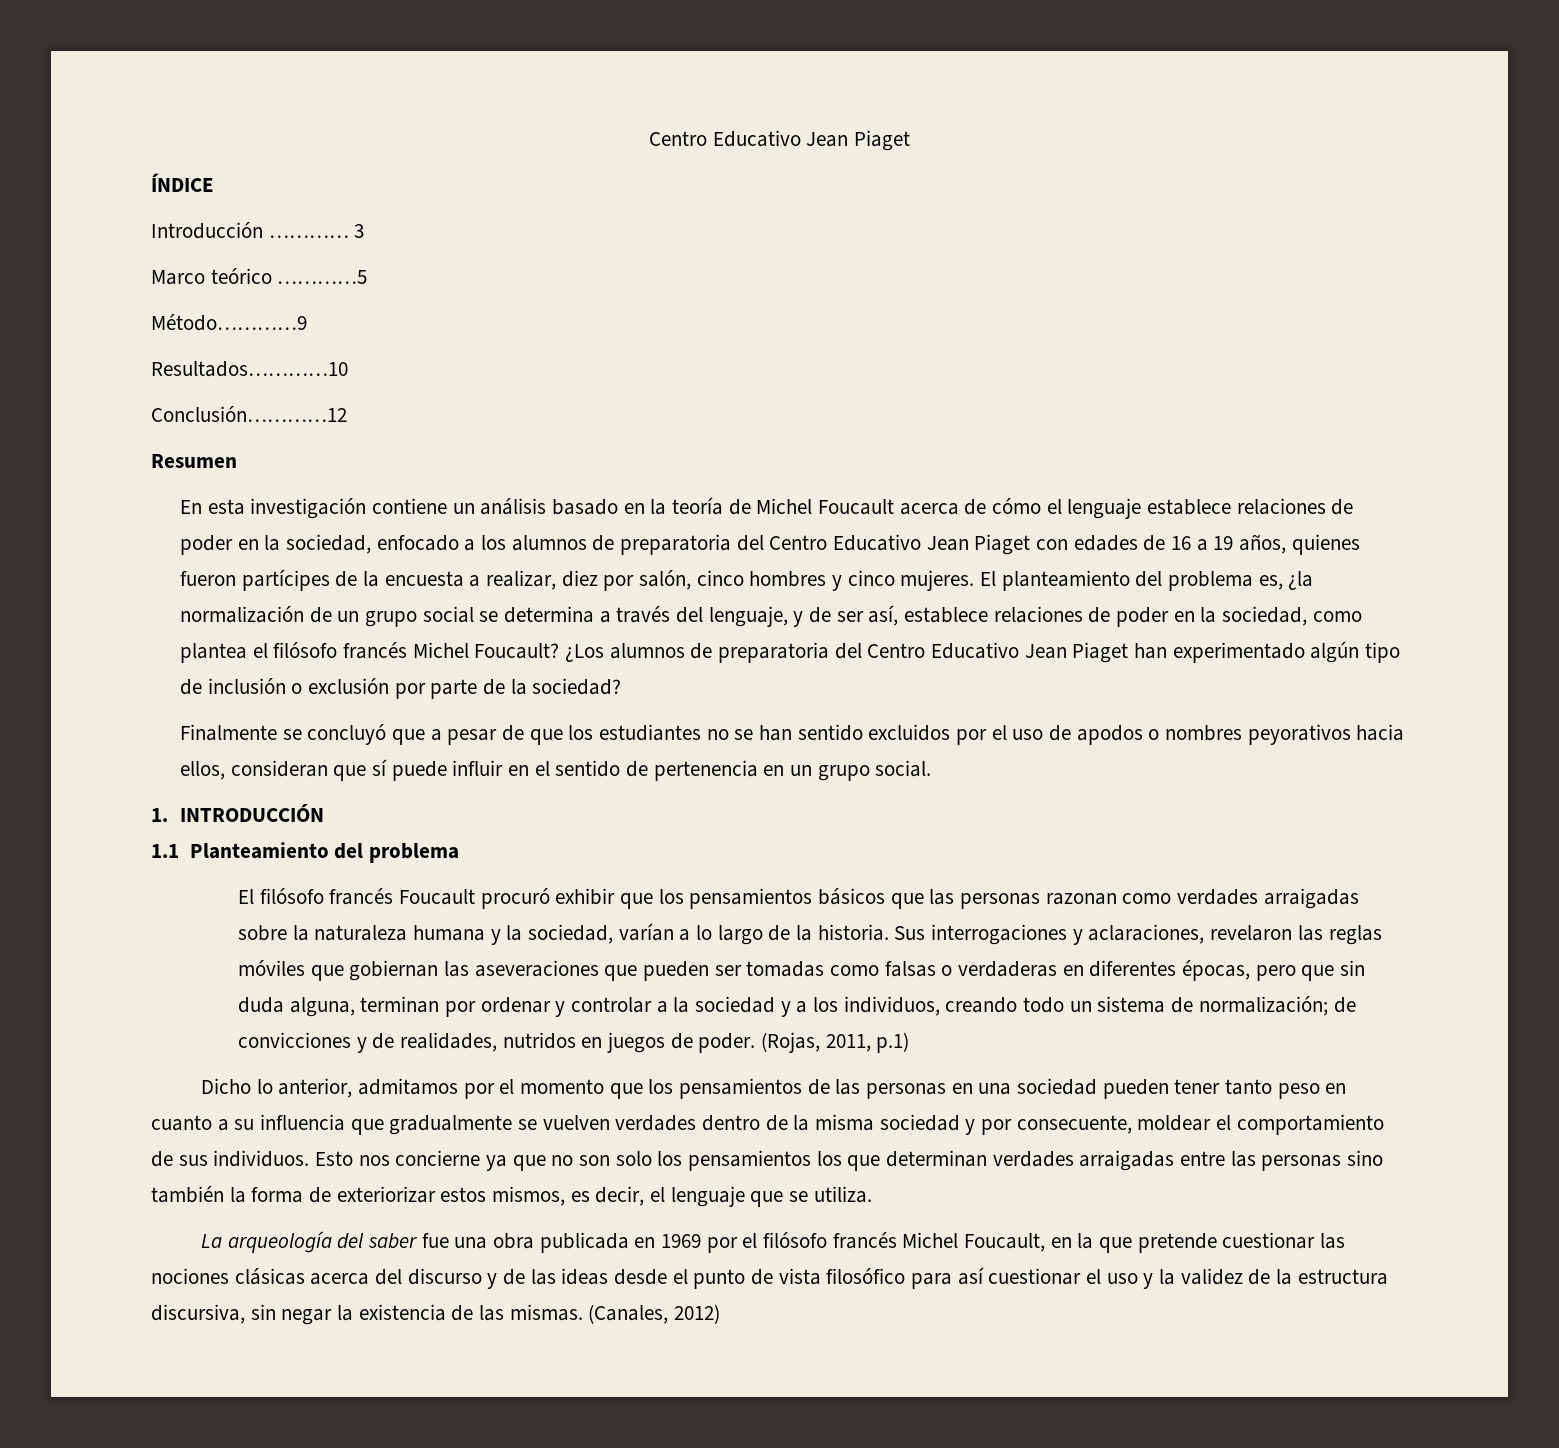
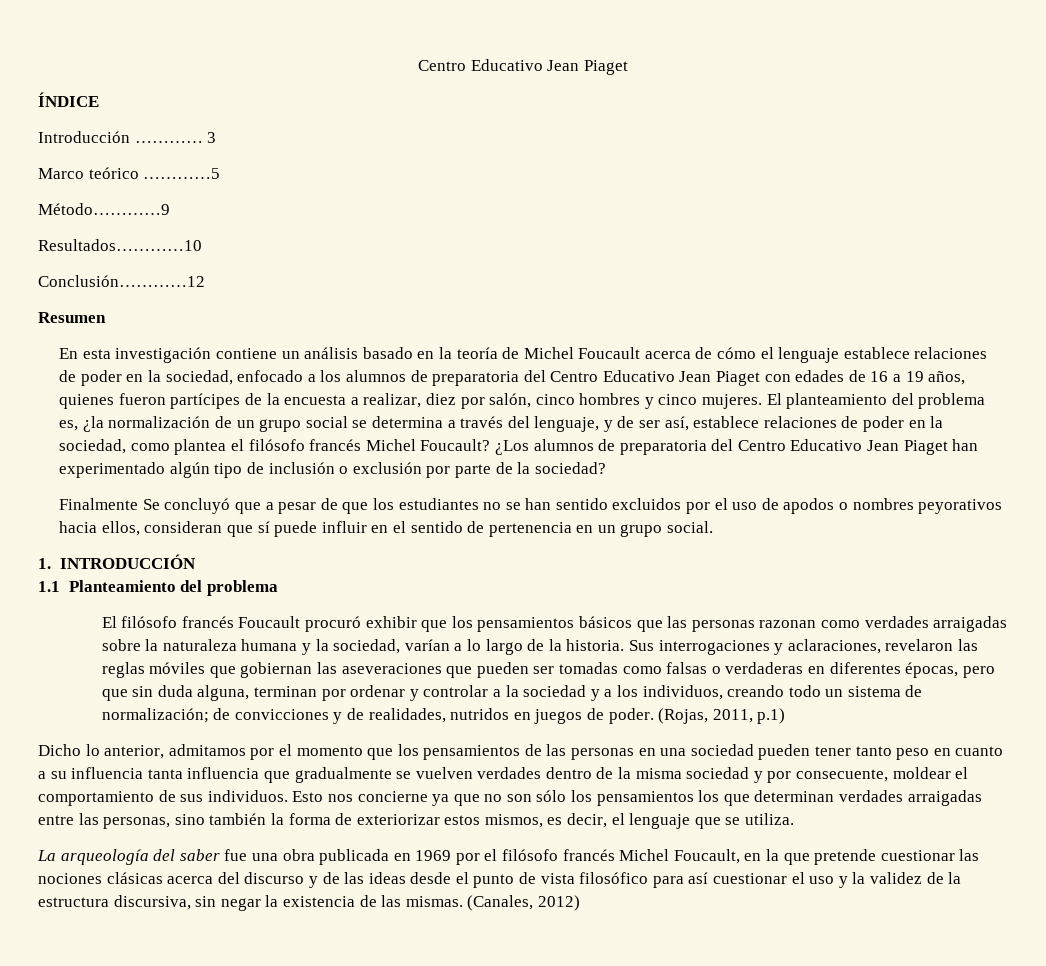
[282,729,302,740] se -> [142,499,160,510] Se
(346, 1122) none -> [147,767,260,779] tanta influencia
[615,1151,652,1166] solo -> [536,790,567,802] sólo
[1261,1155,1342,1171] personas -> [103,817,171,829] personas,

